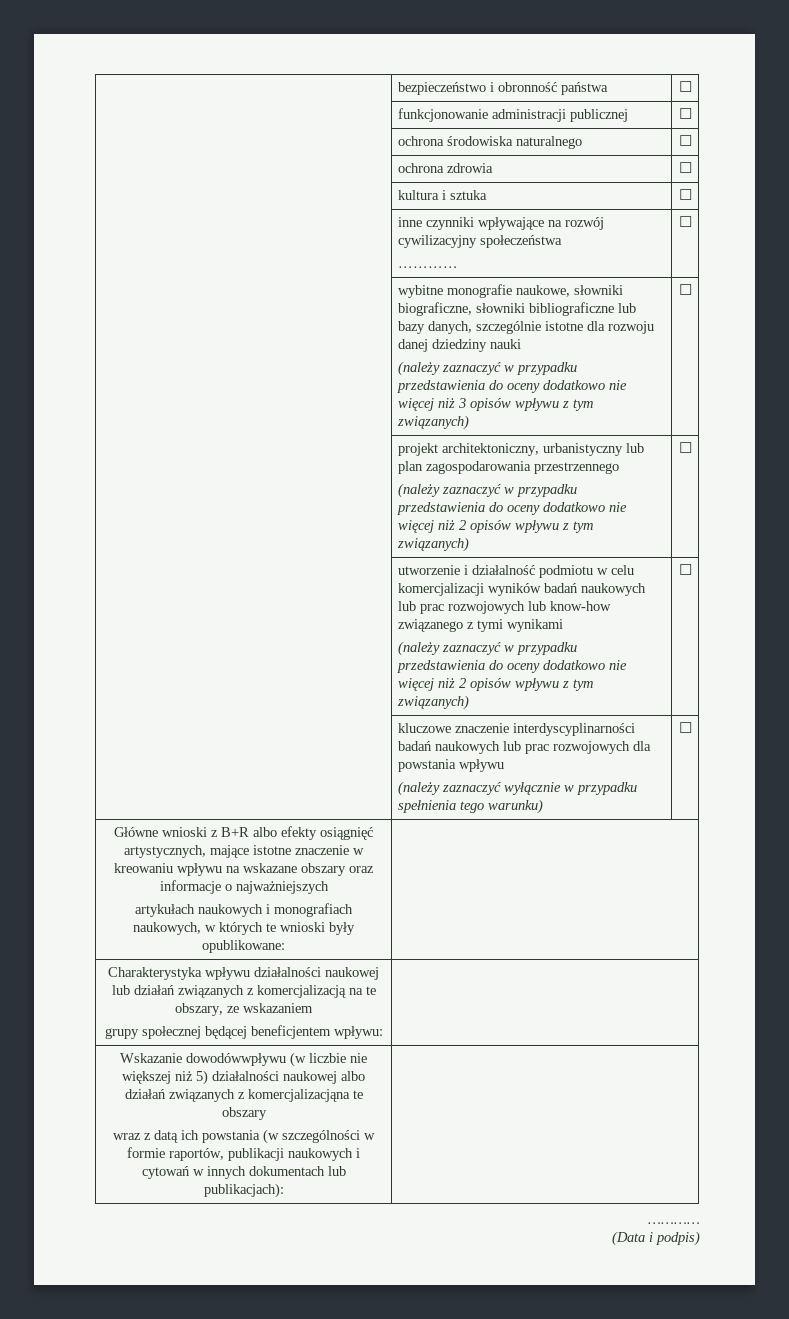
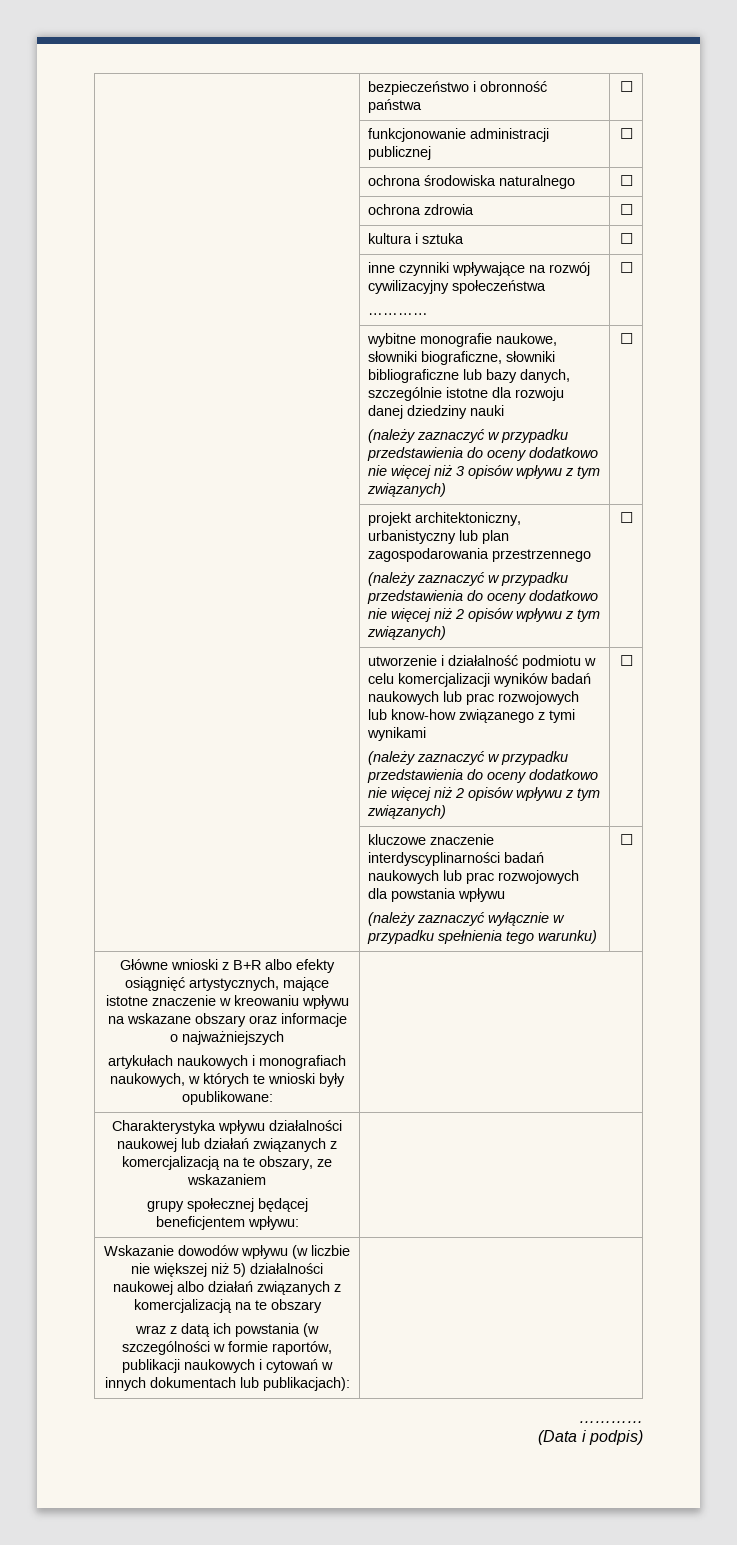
[186,1053,286,1066] dowodówwpływu -> [178,1245,288,1259] dowodów wpływu
[247,1089,350,1102] komercjalizacjąna -> [133,1299,252,1313] komercjalizacją na

